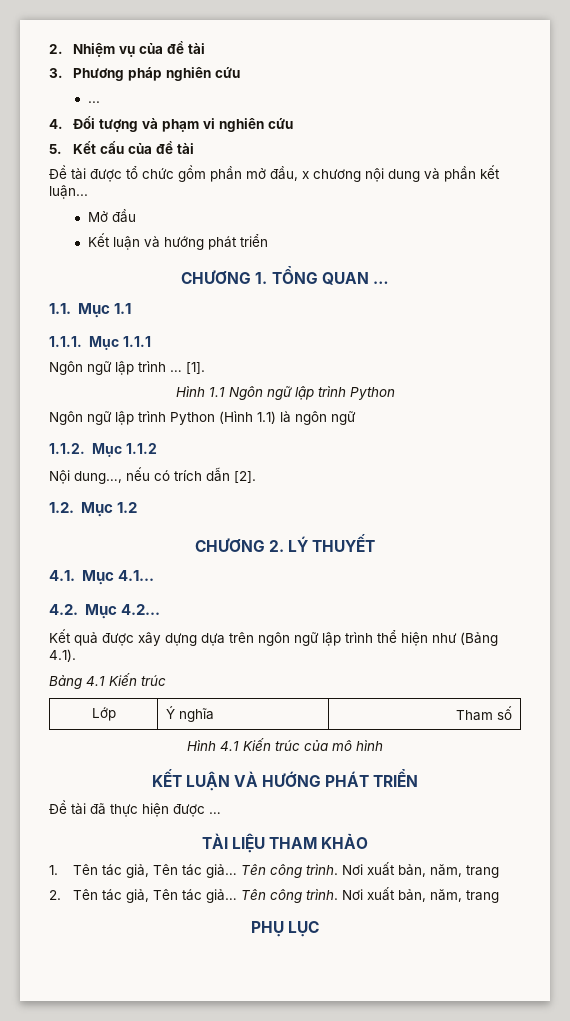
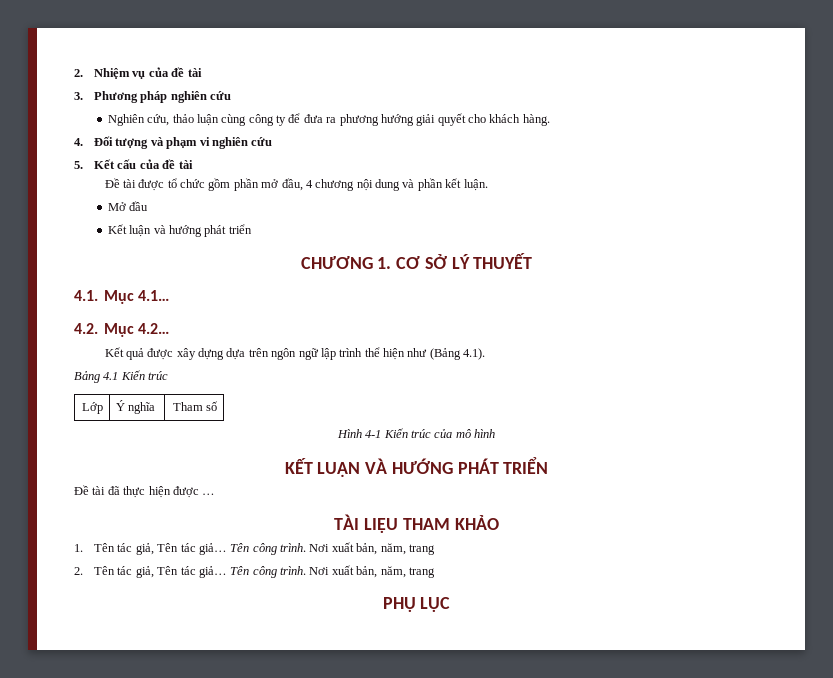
[87,101,100,103] ... -> [107,113,550,126] Nghiên cứu, thảo luận cùng công ty để đưa ra phương hướng giải quyết cho khách hàng.
[302,171,309,179] x -> [305,180,313,188] 4
[49,185,88,199] luận... -> [463,179,488,191] luận.
[271,266,389,285] [49,303,131,318] [49,336,151,350] [49,361,205,375] [175,386,395,400] [49,411,356,425] [49,443,157,457] [49,467,256,484] [49,502,137,517] [194,538,284,552] TỔNG QUAN … // 1.1. Mục 1.1 // 1.1.1. Mục 1.1.1 // Ngôn ngữ lập trình … [1]. // Hình 1.1 Ngôn ngữ lập trình Python // Ngôn ngữ lập trình Python (Hình 1.1) là ngôn ngữ // 1.1.2. Mục 1.1.2 // Nội dung…, nếu có trích dẫn [2]. // 1.2. Mục 1.2 // CHƯƠNG 2. -> [396,254,447,269] CƠ SỞ
[220,741,239,751] 4.1 -> [365,430,382,438] 4-1

